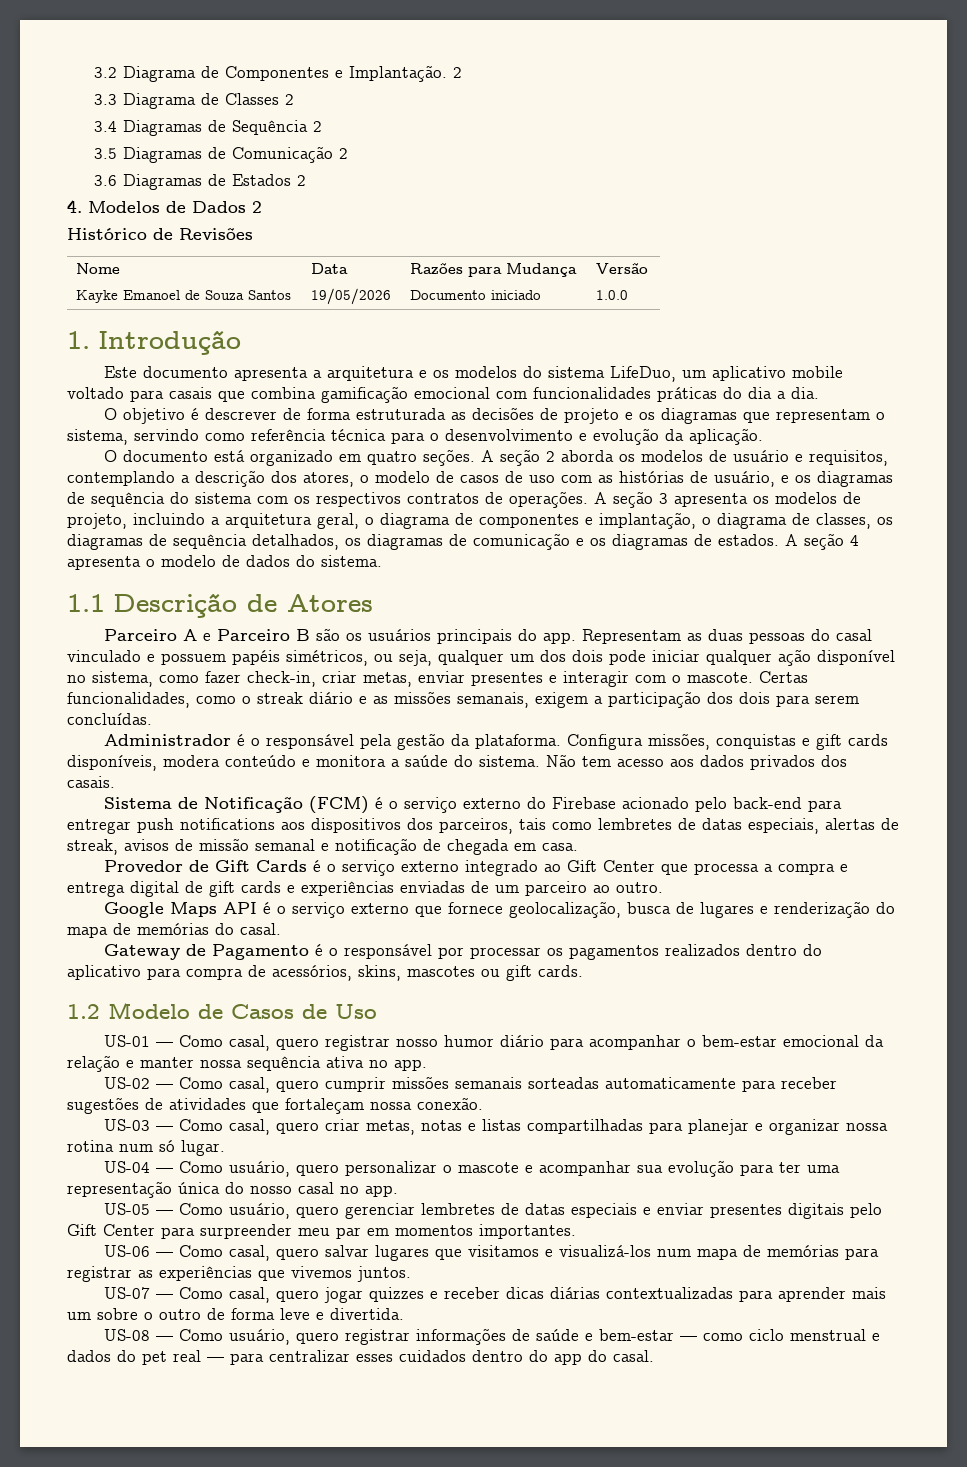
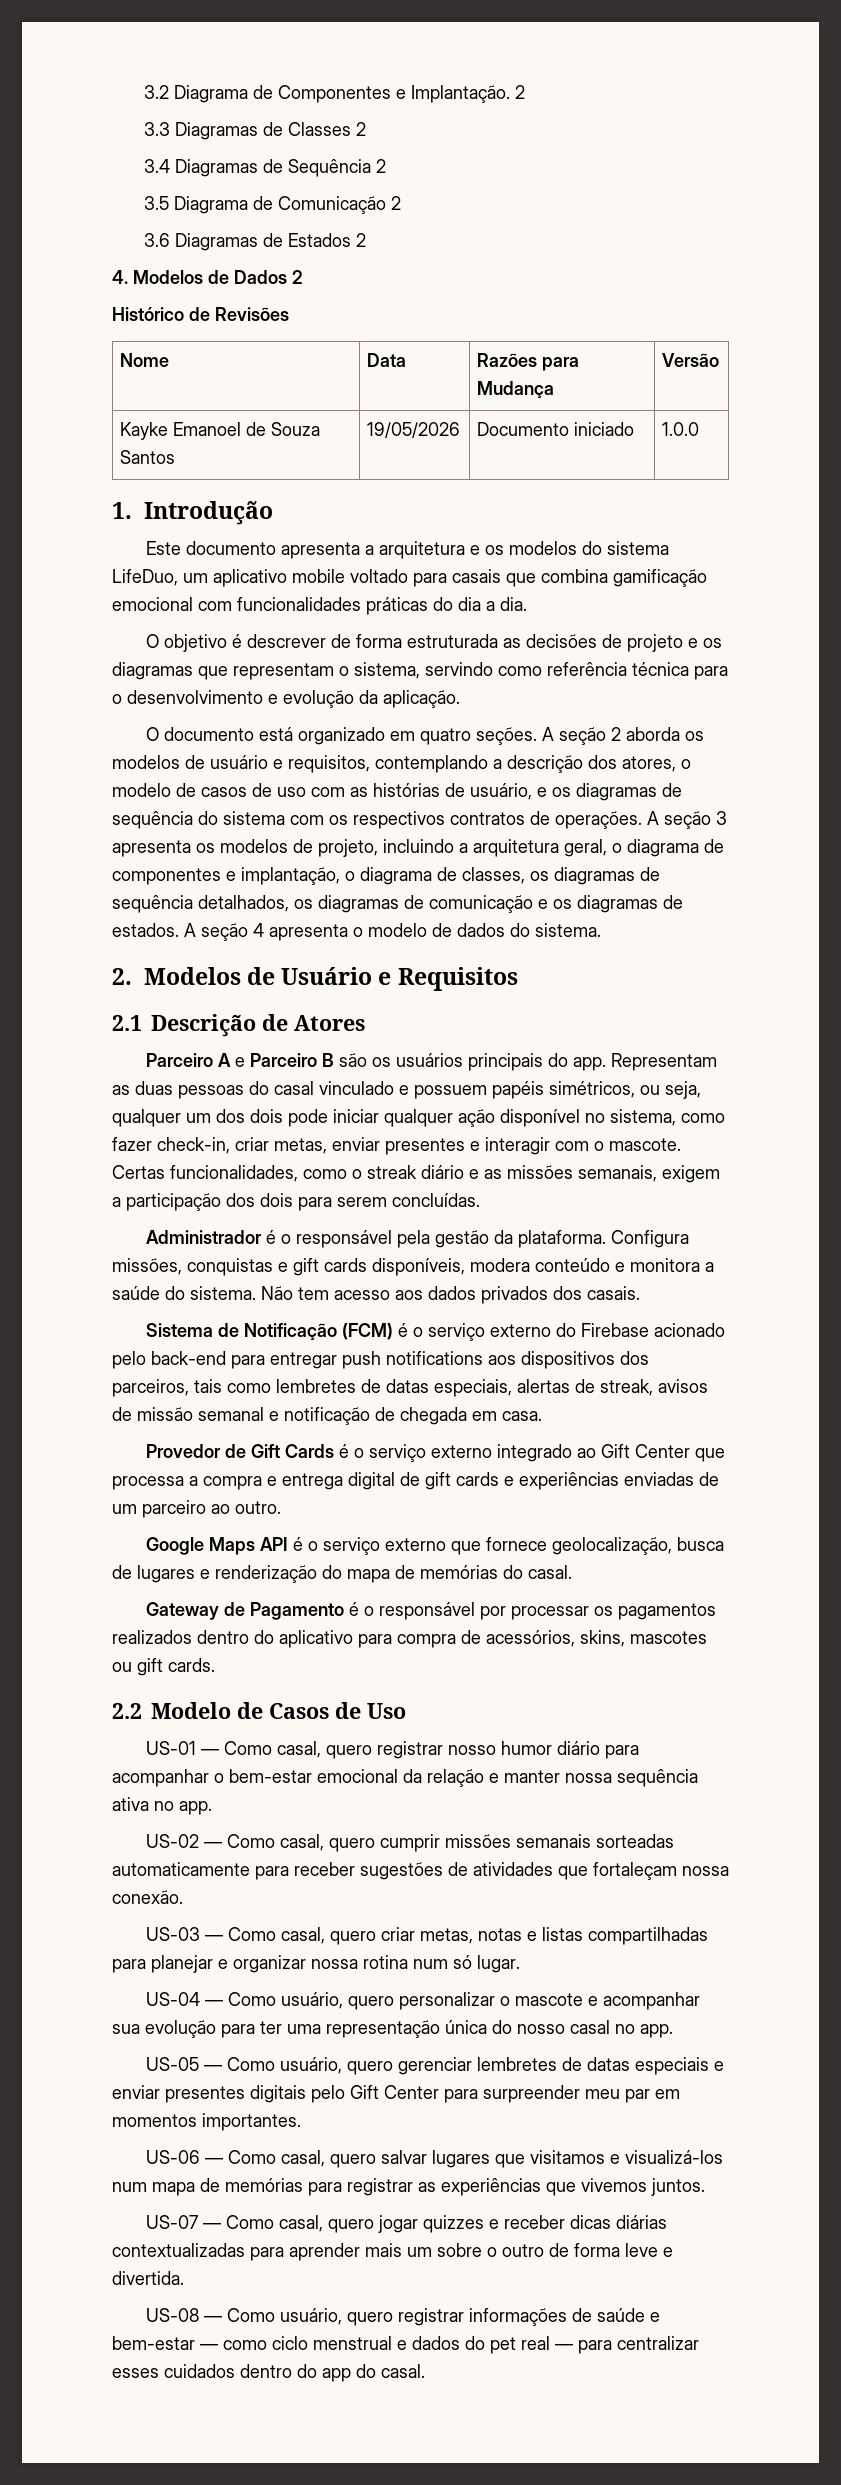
[123,93,197,109] Diagrama -> [174,122,258,140] Diagramas
[123,147,203,163] Diagramas -> [173,196,248,214] Diagrama
[67,594,105,612] 1.1 -> [112,967,518,991] [112,1015,142,1031] 2. Modelos de Usuário e Requisitos // 2.1
[67,1004,100,1019] 1.2 -> [112,1703,142,1719] 2.2

